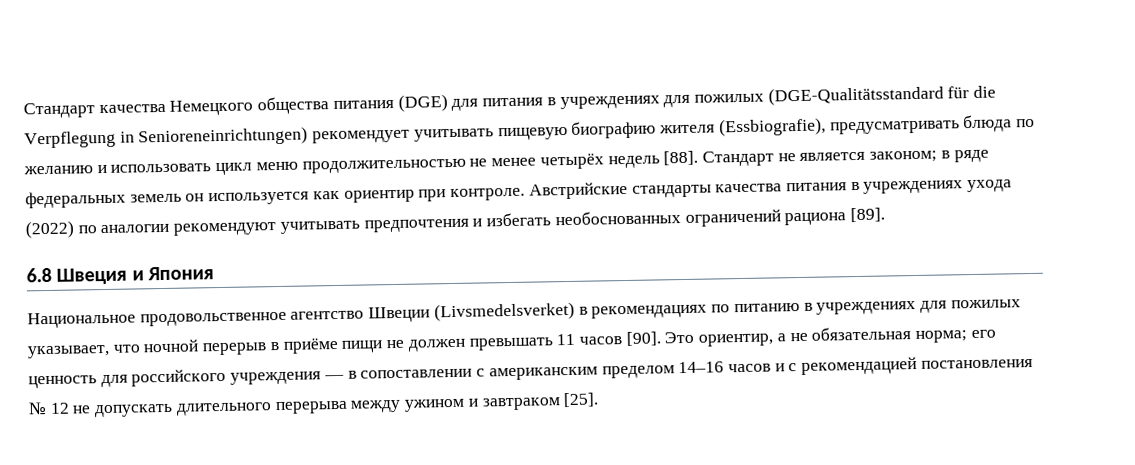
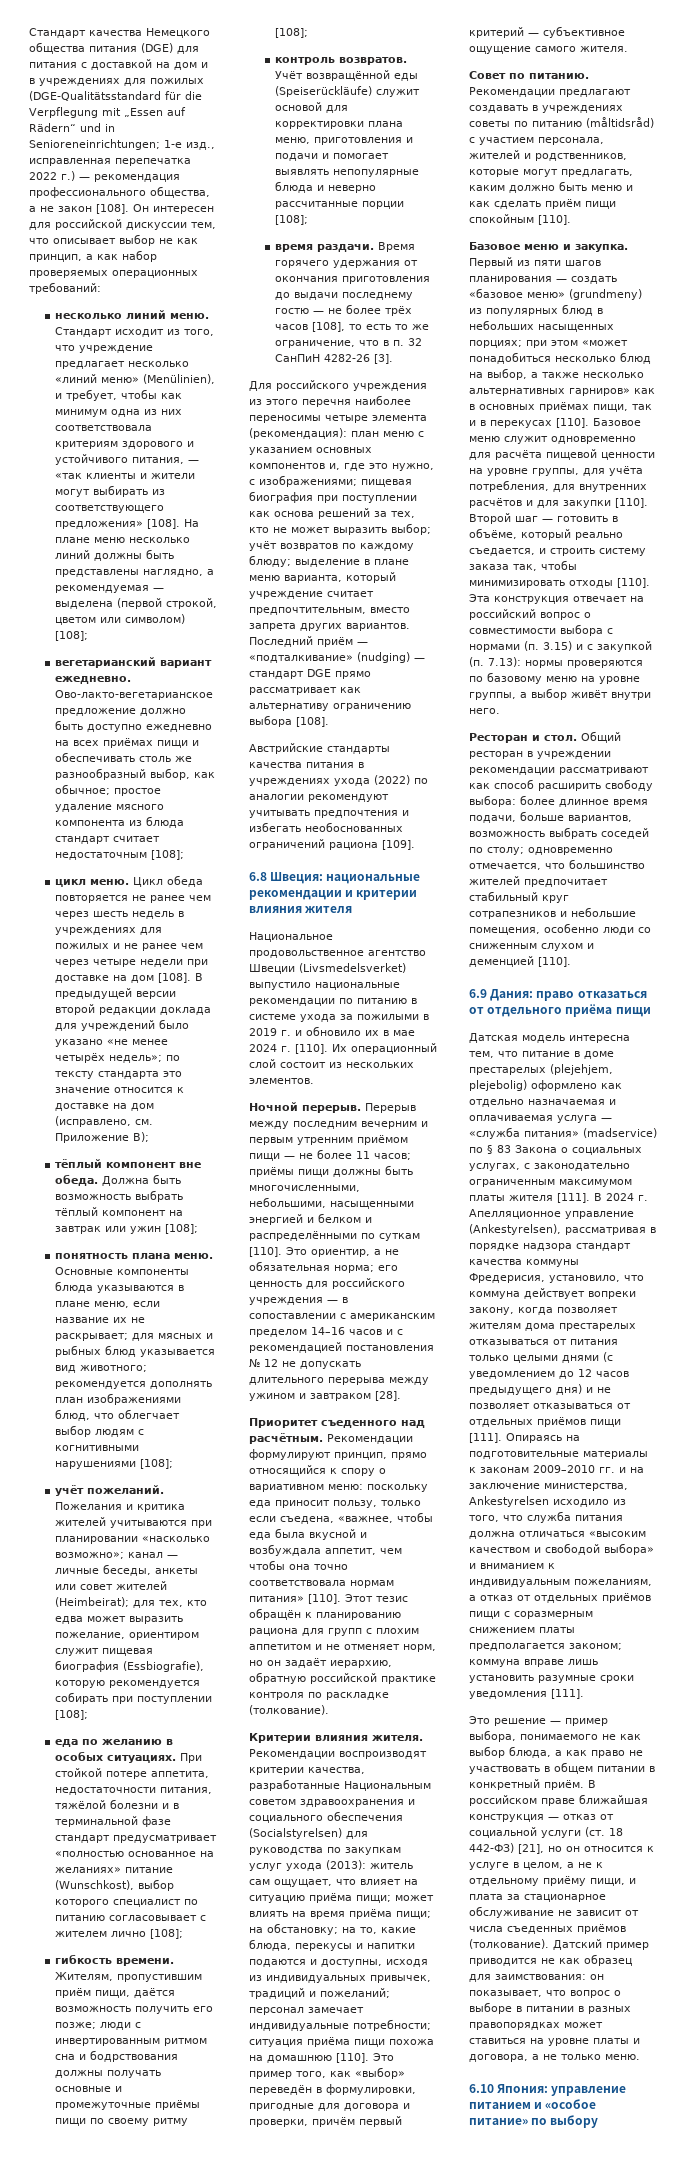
(544, 102) none -> [81,59,208,70] с доставкой на дом и
[119,114,1035,147] [23,149,989,176] [25,187,526,209] in Senioreneinrichtungen) рекомендует учитывать пищевую биографию жителя (Essbiografie), предусматривать блюда по желанию и использовать цикл меню продолжительностью не менее четырёх недель [88]. Стандарт не является законом; в ряде федеральных земель он используется как ориентир при контроле. -> [102,107,186,117] [29,123,115,132] [29,139,215,150] [29,158,191,166] [29,171,180,182] [29,186,210,198] [29,204,214,214] [29,219,216,230] [29,234,198,246] [29,250,157,262] [29,270,198,278] [29,282,101,294] [54,310,209,319] [54,327,214,337] [54,345,153,353] [54,361,189,369] [54,374,215,384] [54,389,182,401] [54,409,182,417] [54,425,152,431] [54,441,194,449] [54,454,199,465] [54,473,195,479] [54,485,165,497] [54,505,164,513] [54,519,199,529] [54,537,190,543] [54,549,174,561] [54,569,214,577] [54,585,164,593] [54,598,217,609] [54,614,185,625] [54,631,88,641] [54,657,212,668] [54,676,131,684] [54,690,213,700] [54,708,186,716] [54,720,212,732] [54,738,199,748] [54,752,192,762] [54,768,215,780] [54,784,161,796] [54,804,164,812] [54,816,184,828] [54,836,160,844] [54,850,184,860] [54,875,203,887] [54,895,211,903] [54,911,184,919] [54,927,162,935] [54,943,203,951] [54,959,208,967] [54,973,203,983] [54,988,176,999] [54,1004,211,1015] [54,1019,189,1031] [54,1039,168,1047] [54,1053,180,1063] [54,1071,182,1079] [54,1087,184,1093] [54,1103,154,1111] [54,1116,153,1127] [54,1132,149,1143] [54,1159,201,1168] [54,1174,181,1186] [54,1190,183,1202] [54,1207,183,1216] [54,1224,198,1234] [54,1253,213,1259] [54,1267,189,1275] [54,1281,184,1293] [54,1301,160,1308] [54,1317,145,1323] [54,1333,213,1341] [54,1345,215,1357] [54,1365,147,1373] [54,1381,212,1389] [54,1393,181,1405] [54,1409,180,1421] [54,1425,144,1437] [54,1445,139,1451] [54,1459,173,1469] [54,1485,164,1496] [54,1502,185,1512] [54,1517,212,1528] [54,1536,210,1544] [54,1552,178,1559] [54,1564,198,1576] [54,1581,167,1590] [54,1597,207,1608] [54,1616,183,1624] [54,1632,199,1640] [54,1648,153,1656] [54,1660,204,1672] [54,1680,200,1688] [54,1692,212,1704] [54,1710,88,1720] [54,1739,173,1747] [54,1751,202,1763] [54,1768,209,1779] [54,1787,212,1795] [54,1799,179,1809] [54,1816,171,1827] [54,1835,217,1843] [54,1851,214,1857] [54,1867,173,1873] [54,1879,174,1891] [54,1899,198,1907] [54,1915,206,1921] [54,1929,183,1939] [54,1954,174,1966] [54,1972,202,1982] [54,1988,175,1998] [54,2006,213,2014] [54,2022,141,2030] [54,2038,207,2046] [54,2050,178,2062] [54,2070,161,2078] [54,2086,122,2092] [54,2100,200,2110] [54,2118,188,2126] [274,28,308,38] [274,57,407,65] [274,70,418,81] [274,86,420,97] [274,102,348,113] [274,121,403,129] [274,137,413,145] [274,153,389,161] [274,169,419,177] [274,181,376,193] [274,201,404,209] [274,215,308,225] [274,242,415,252] [274,260,418,268] [274,276,430,284] [274,292,413,300] [274,304,412,316] [274,322,429,332] [274,338,422,348] [274,354,393,364] [249,380,427,391] [249,395,411,407] [249,415,427,423] [249,428,424,439] [249,447,372,455] [249,463,434,471] [249,475,412,487] [249,491,417,503] [249,508,415,519] [249,523,431,535] [249,541,414,551] [249,555,409,567] [249,572,396,583] [249,591,374,599] [249,607,410,615] [249,623,410,631] [249,636,368,647] [249,652,425,663] [249,669,371,679] [249,687,361,695] [249,703,411,711] [249,715,329,727] mit „Essen auf Rädern“ und in Senioreneinrichtungen; 1-е изд., исправленная перепечатка 2022 г.) — рекомендация профессионального общества, а не закон [108]. Он интересен для российской дискуссии тем, что описывает выбор не как принцип, а как набор проверяемых операционных требований: // несколько линий меню. Стандарт исходит из того, что учреждение предлагает несколько «линий меню» (Menülinien), и требует, чтобы как минимум одна из них соответствовала критериям здорового и устойчивого питания, — «так клиенты и жители могут выбирать из соответствующего предложения» [108]. На плане меню несколько линий должны быть представлены наглядно, а рекомендуемая — выделена (первой строкой, цветом или символом) [108]; // вегетарианский вариант ежедневно. Ово-лакто-вегетарианское предложение должно быть доступно ежедневно на всех приёмах пищи и обеспечивать столь же разнообразный выбор, как обычное; простое удаление мясного компонента из блюда стандарт считает недостаточным [108]; // цикл меню. Цикл обеда повторяется не ранее чем через шесть недель в учреждениях для пожилых и не ранее чем через четыре недели при доставке на дом [108]. В предыдущей версии второй редакции доклада для учреждений было указано «не менее четырёх недель»; по тексту стандарта это значение относится к доставке на дом (исправлено, см. Приложение В); // тёплый компонент вне обеда. Должна быть возможность выбрать тёплый компонент на завтрак или ужин [108]; // понятность плана меню. Основные компоненты блюда указываются в плане меню, если название их не раскрывает; для мясных и рыбных блюд указывается вид животного; рекомендуется дополнять план изображениями блюд, что облегчает выбор людям с когнитивными нарушениями [108]; // учёт пожеланий. Пожелания и критика жителей учитываются при планировании «насколько возможно»; канал — личные беседы, анкеты или совет жителей (Heimbeirat); для тех, кто едва может выразить пожелание, ориентиром служит пищевая биография (Essbiografie), которую рекомендуется собирать при поступлении [108]; // еда по желанию в особых ситуациях. При стойкой потере аппетита, недостаточности питания, тяжёлой болезни и в терминальной фазе стандарт предусматривает «полностью основанное на желаниях» питание (Wunschkost), выбор которого специалист по питанию согласовывает с жителем лично [108]; // гибкость времени. Жителям, пропустившим приём пищи, даётся возможность получить его позже; люди с инвертированным ритмом сна и бодрствования должны получать основные и промежуточные приёмы пищи по своему ритму [108]; // контроль возвратов. Учёт возвращённой еды (Speiserückläufe) служит основой для корректировки плана меню, приготовления и подачи и помогает выявлять непопулярные блюда и неверно рассчитанные порции [108]; // время раздачи. Время горячего удержания от окончания приготовления до выдачи последнему гостю — не более трёх часов [108], то есть то же ограничение, что в п. 32 СанПиН 4282-26 [3]. // Для российского учреждения из этого перечня наиболее переносимы четыре элемента (рекомендация): план меню с указанием основных компонентов и, где это нужно, с изображениями; пищевая биография при поступлении как основа решений за тех, кто не может выразить выбор; учёт возвратов по каждому блюду; выделение в плане меню варианта, который учреждение считает предпочтительным, вместо запрета других вариантов. Последний приём — «подталкивание» (nudging) — стандарт DGE прямо рассматривает как альтернативу ограничению выбора [108]. //
[849,207,885,223] [89]. -> [382,840,415,850] [109].
[56,266,214,285] Швеция и Япония -> [270,872,421,884] [249,890,418,900] [249,906,353,913] Швеция: национальные рекомендации и критерии влияния жителя
[578,299,1021,319] [27,331,661,359] в рекомендациях по питанию в учреждениях для пожилых указывает, что ночной перерыв в приёме пищи не должен превышать 11 часов [90]. -> [249,982,400,990] [249,998,417,1006] [249,1014,429,1022] [249,1026,415,1036] [249,1043,437,1054] [249,1059,414,1068] [249,1078,314,1084] [249,1102,416,1113] [249,1121,428,1129] [249,1135,408,1145] [249,1149,411,1161] [249,1165,413,1177] [249,1185,360,1192] [249,1197,414,1209] [249,1213,372,1225] [249,1231,420,1241] [249,1247,282,1257] выпустило национальные рекомендации по питанию в системе ухода за пожилыми в 2019 г. и обновило их в мае 2024 г. [110]. Их операционный слой состоит из нескольких элементов. // Ночной перерыв. Перерыв между последним вечерним и первым утренним приёмом пищи — не более 11 часов; приёмы пищи должны быть многочисленными, небольшими, насыщенными энергией и белком и распределёнными по суткам [110].
[563,392,600,408] [25]. -> [375,1391,401,1401] [249,1418,425,1428] [249,1433,413,1444] [249,1449,427,1460] [249,1465,386,1476] [249,1484,428,1492] [249,1500,421,1508] [249,1512,433,1524] [249,1528,367,1540] [249,1544,402,1556] [249,1560,348,1570] [249,1580,394,1588] [249,1594,408,1604] [249,1608,401,1620] [249,1628,419,1636] [249,1644,436,1652] [249,1658,392,1668] [249,1672,436,1684] [249,1692,389,1700] [249,1705,329,1715] [249,1733,423,1743] [249,1749,427,1759] [249,1767,365,1775] [249,1779,431,1791] [249,1799,415,1807] [249,1811,403,1823] [249,1828,368,1839] [249,1847,401,1855] [249,1860,413,1871] [249,1879,418,1887] [249,1893,434,1903] [249,1909,431,1919] [249,1923,416,1935] [249,1939,415,1951] [249,1959,428,1967] [249,1975,431,1983] [249,1988,390,1999] [249,2007,364,2015] [249,2019,431,2031] [249,2037,434,2047] [249,2053,394,2063] [249,2067,405,2079] [249,2084,416,2095] [249,2103,410,2111] [249,2116,402,2127] [469,26,625,38] [469,46,628,54] [469,71,589,79] [469,87,631,97] [469,105,623,113] [469,117,654,128] [469,137,604,145] [469,150,627,161] [469,169,633,177] [469,181,633,193] [469,199,616,209] [469,214,571,225] [469,242,628,252] [469,257,601,268] [469,276,617,284] [469,288,642,300] [469,304,603,316] [469,320,614,332] [469,340,628,348] [469,352,651,364] [469,368,644,380] [469,388,655,396] [469,402,652,412] [469,418,641,428] [469,436,636,444] [469,449,655,460] [469,466,643,476] [469,480,647,492] [469,498,648,508] [469,513,618,524] [469,528,623,540] [469,548,646,556] [469,560,577,571] [469,578,650,588] [469,594,644,604] [469,609,591,620] [469,624,613,636] [469,641,652,652] [469,657,643,668] [469,672,640,684] [469,688,651,700] [469,708,500,714] [469,731,621,743] [469,751,611,759] [469,767,649,775] [469,779,653,791] [469,795,648,807] [469,811,632,823] [469,827,649,839] [469,847,613,855] [469,859,645,870] [469,876,608,887] [469,891,569,903] [469,907,636,919] [469,923,651,935] [469,943,594,951] [469,956,571,967] [469,989,647,1001] [469,1004,651,1017] [469,1033,630,1043] [469,1051,614,1059] [469,1064,613,1075] [469,1080,622,1091] [469,1099,616,1107] [469,1115,612,1123] [469,1127,657,1139] [469,1145,642,1155] [469,1163,630,1171] [469,1179,632,1187] [469,1193,648,1203] [469,1209,634,1219] [469,1224,656,1235] [469,1243,631,1251] [469,1259,579,1267] [469,1273,644,1283] [469,1288,636,1299] [469,1307,618,1315] [469,1323,636,1331] [469,1339,618,1345] [469,1352,613,1363] [469,1369,629,1379] [469,1384,611,1395] [469,1403,631,1409] [469,1417,621,1427] [469,1433,580,1443] [469,1451,648,1459] [469,1465,644,1473] [469,1483,628,1491] [469,1496,626,1507] [469,1511,623,1523] [469,1531,646,1539] [469,1543,654,1555] [469,1563,555,1569] [469,1579,652,1587] [469,1593,651,1603] [469,1611,593,1619] [469,1627,575,1633] [469,1643,622,1651] [469,1659,598,1667] [469,1675,634,1683] [469,1689,584,1699] [469,1716,608,1726] [469,1730,641,1742] [469,1746,643,1758] [469,1762,655,1774] [469,1779,596,1790] [469,1794,648,1806] [469,1814,614,1822] [469,1827,623,1838] [469,1843,654,1854] [469,1862,603,1870] [469,1876,636,1886] [469,1894,606,1902] [469,1906,639,1918] [469,1924,626,1934] [469,1939,649,1950] [469,1954,632,1966] [469,1974,604,1982] [469,1990,621,1998] [469,2002,631,2014] [469,2022,603,2030] [469,2038,640,2046] [469,2054,640,2062] [469,2084,627,2096] [469,2099,597,2109] [469,2115,599,2128] [28]. // Приоритет съеденного над расчётным. Рекомендации формулируют принцип, прямо относящийся к спору о вариативном меню: поскольку еда приносит пользу, только если съедена, «важнее, чтобы еда была вкусной и возбуждала аппетит, чем чтобы она точно соответствовала нормам питания» [110]. Этот тезис обращён к планированию рациона для групп с плохим аппетитом и не отменяет норм, но он задаёт иерархию, обратную российской практике контроля по раскладке (толкование). // Критерии влияния жителя. Рекомендации воспроизводят критерии качества, разработанные Национальным советом здравоохранения и социального обеспечения (Socialstyrelsen) для руководства по закупкам услуг ухода (2013): житель сам ощущает, что влияет на ситуацию приёма пищи; может влиять на время приёма пищи; на обстановку; на то, какие блюда, перекусы и напитки подаются и доступны, исходя из индивидуальных привычек, традиций и пожеланий; персонал замечает индивидуальные потребности; ситуация приёма пищи похожа на домашнюю [110]. Это пример того, как «выбор» переведён в формулировки, пригодные для договора и проверки, причём первый критерий — субъективное ощущение самого жителя. // Совет по питанию. Рекомендации предлагают создавать в учреждениях советы по питанию (måltidsråd) с участием персонала, жителей и родственников, которые могут предлагать, каким должно быть меню и как сделать приём пищи спокойным [110]. // Базовое меню и закупка. Первый из пяти шагов планирования — создать «базовое меню» (grundmeny) из популярных блюд в небольших насыщенных порциях; при этом «может понадобиться несколько блюд на выбор, а также несколько альтернативных гарниров» как в основных приёмах пищи, так и в перекусах [110]. Базовое меню служит одновременно для расчёта пищевой ценности на уровне группы, для учёта потребления, для внутренних расчётов и для закупки [110]. Второй шаг — готовить в объёме, который реально съедается, и строить систему заказа так, чтобы минимизировать отходы [110]. Эта конструкция отвечает на российский вопрос о совместимости выбора с нормами (п. 3.15) и с закупкой (п. 7.13): нормы проверяются по базовому меню на уровне группы, а выбор живёт внутри него. // Ресторан и стол. Общий ресторан в учреждении рекомендации рассматривают как способ расширить свободу выбора: более длинное время подачи, больше вариантов, возможность выбрать соседей по столу; одновременно отмечается, что большинство жителей предпочитает стабильный круг сотрапезников и небольшие помещения, особенно люди со сниженным слухом и деменцией [110]. // 6.9 Дания: право отказаться от отдельного приёма пищи // Датская модель интересна тем, что питание в доме престарелых (plejehjem, plejebolig) оформлено как отдельно назначаемая и оплачиваемая услуга — «служба питания» (madservice) по § 83 Закона о социальных услугах, с законодательно ограниченным максимумом платы жителя [111]. В 2024 г. Апелляционное управление (Ankestyrelsen), рассматривая в порядке надзора стандарт качества коммуны Фредерисия, установило, что коммуна действует вопреки закону, когда позволяет жителям дома престарелых отказываться от питания только целыми днями (с уведомлением до 12 часов предыдущего дня) и не позволяет отказываться от отдельных приёмов пищи [111]. Опираясь на подготовительные материалы к законам 2009–2010 гг. и на заключение министерства, Ankestyrelsen исходило из того, что служба питания должна отличаться «высоким качеством и свободой выбора» и вниманием к индивидуальным пожеланиям, а отказ от отдельных приёмов пищи с соразмерным снижением платы предполагается законом; коммуна вправе лишь установить разумные сроки уведомления [111]. // Это решение — пример выбора, понимаемого не как выбор блюда, а как право не участвовать в общем питании в конкретный приём. В российском праве ближайшая конструкция — отказ от социальной услуги (ст. 18 442-ФЗ) [21], но он относится к услуге в целом, а не к отдельному приёму пищи, и плата за стационарное обслуживание не зависит от числа съеденных приёмов (толкование). Датский пример приводится не как образец для заимствования: он показывает, что вопрос о выборе в питании в разных правопорядках может ставиться на уровне платы и договора, а не только меню. // 6.10 Япония: управление питанием и «особое питание» по выбору

